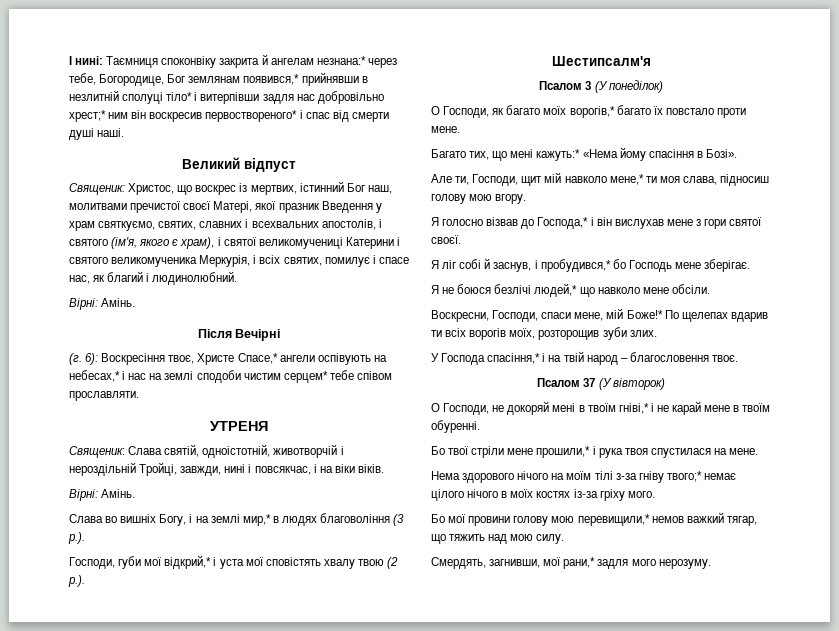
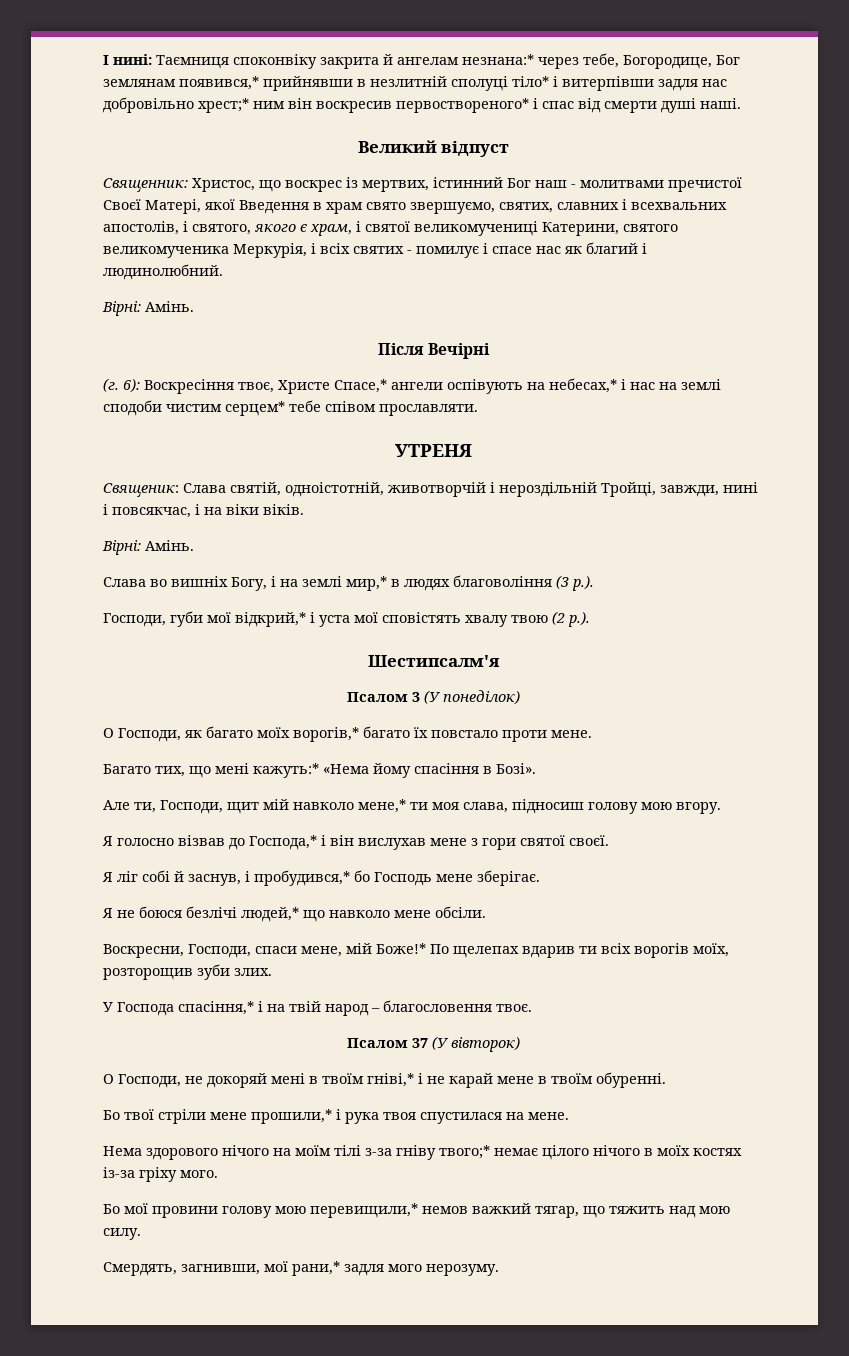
[69,183,125,195] Священик: -> [103,178,188,192] Священник:
[367,185,392,194] наш, -> [535,180,576,188] наш -
[183,201,212,210] своєї -> [103,199,141,210] Cвоєї
[278,201,382,213] [69,221,156,231] празник Введення у храм святкуємо, -> [239,200,495,214] Введення в храм свято звершуємо,
[69,237,138,249] святого (ім'я, -> [192,224,251,235] святого,
[180,237,215,249] храм), -> [310,224,352,236] храм,
[345,237,400,249] Катерини і -> [542,222,619,236] Катерини,
[283,257,322,266] святих, -> [353,246,412,254] святих -
[69,275,90,284] нас, -> [536,246,561,254] нас

